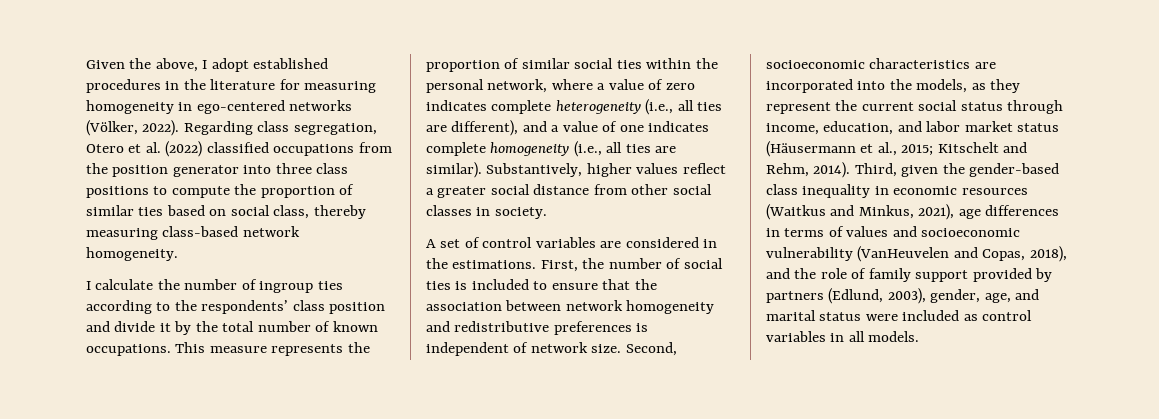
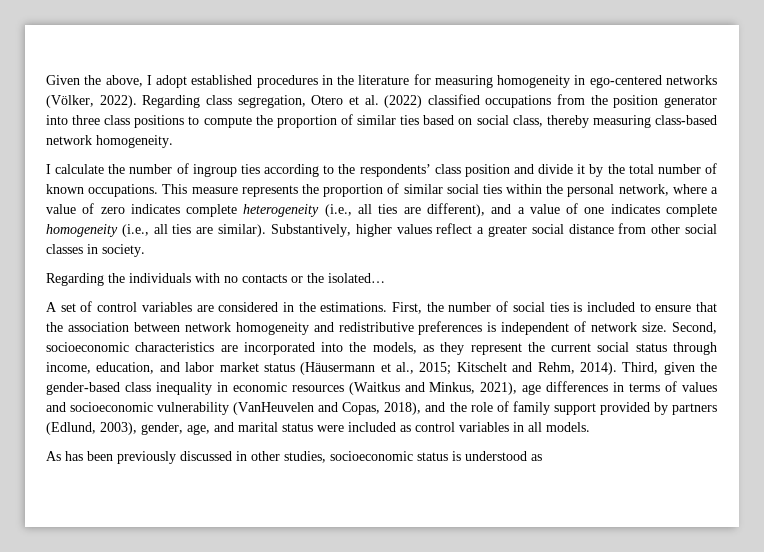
(547, 213) none -> [46,273,385,286] // Regarding the individuals with no contacts or the isolated…
(920, 336) none -> [46,451,542,464] // As has been previously discussed in other studies, socioeconomic status is understood as

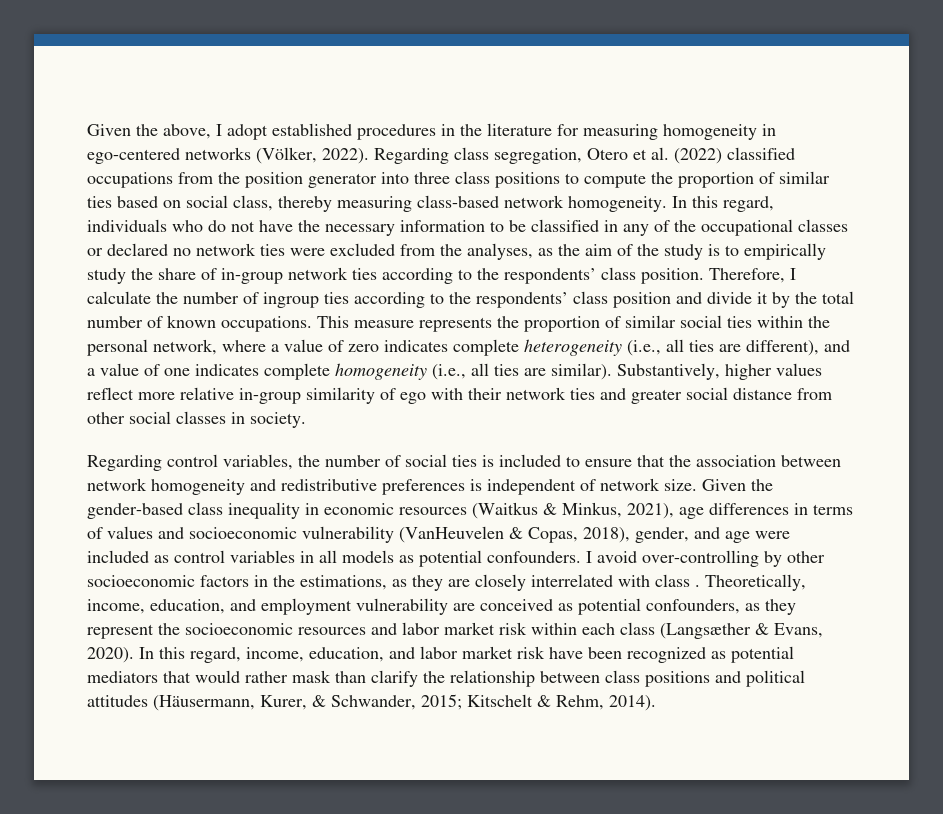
(173, 141) // -> [672,196,774,212] [87,219,848,236] [87,243,826,260] [87,267,785,284] In this regard, individuals who do not have the necessary information to be classified in any of the occupational classes or declared no network ties were excluded from the analyses, as the aim of the study is to empirically study the share of in-group network ties according to the respondents’ class position. Therefore,
[477,227,485,234] a -> [138,387,626,404] more relative in-group similarity of ego with their network ties and
[108,273,385,283] [46,301,422,314] the individuals with no contacts or the isolated… // A set of control variables are considered in the estimations. First, -> [167,454,293,470] control variables,
[671,322,717,334] [46,342,718,355] [46,362,695,375] Second, socioeconomic characteristics are incorporated into the models, as they represent the current social status through income, education, and labor market status (Häusermann et al., 2015; Kitschelt and Rehm, 2014). Third, given -> [702,479,746,491] Given
[404,382,425,392] and -> [543,503,557,515] &
[318,402,339,412] and -> [509,527,523,539] &
[425,401,718,415] [46,422,313,435] and the role of family support provided by partners (Edlund, 2003), gender, age, and marital status -> [635,527,750,543] gender, and age
[546,422,590,432] [46,451,542,464] models. // As has been previously discussed in other studies, socioeconomic status is understood as -> [342,550,825,567] [87,574,806,591] [87,598,796,615] [87,622,823,639] [87,646,794,663] [87,670,805,687] [87,694,656,711] models as potential confounders. I avoid over-controlling by other socioeconomic factors in the estimations, as they are closely interrelated with class . Theoretically, income, education, and employment vulnerability are conceived as potential confounders, as they represent the socioeconomic resources and labor market risk within each class (Langsæther & Evans, 2020). In this regard, income, education, and labor market risk have been recognized as potential mediators that would rather mask than clarify the relationship between class positions and political attitudes (Häusermann, Kurer, & Schwander, 2015; Kitschelt & Rehm, 2014).

